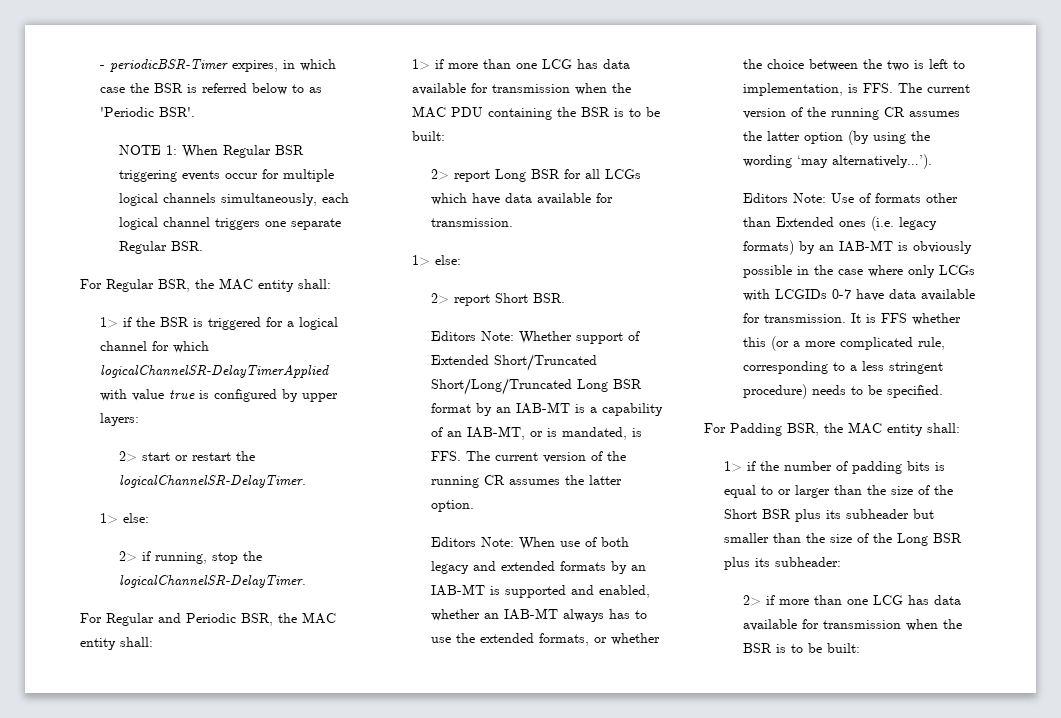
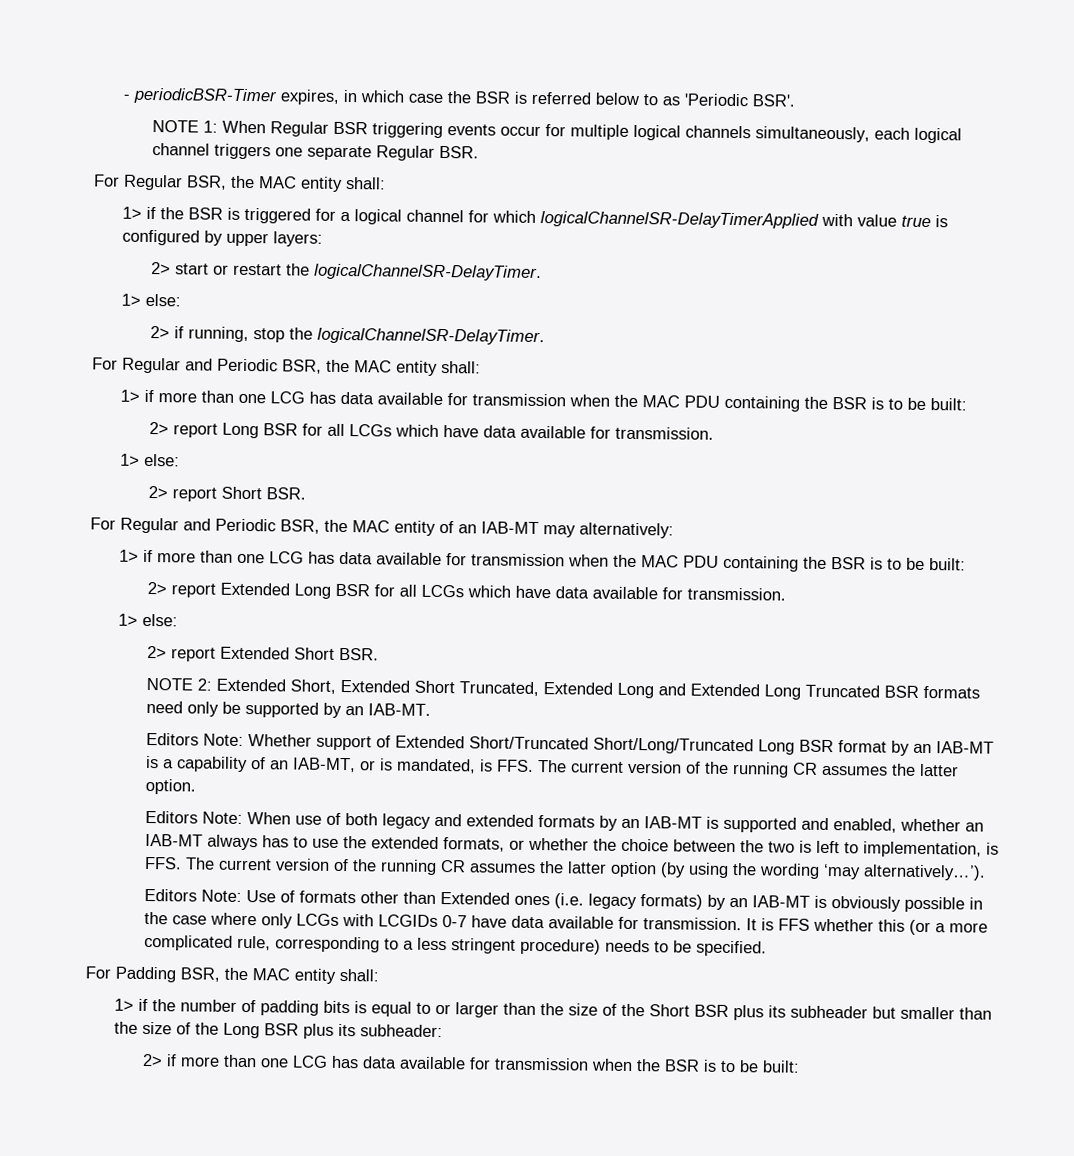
(566, 298) none -> [90,517,674,539] [118,549,966,572] [146,581,786,601] [117,613,178,627] [146,645,379,662] [145,677,980,700] [145,700,431,718] // For Regular and Periodic BSR, the MAC entity of an IAB-MT may alternatively: // 1> if more than one LCG has data available for transmission when the MAC PDU containing the BSR is to be built: // 2> report Extended Long BSR for all LCGs which have data available for transmission. // 1> else: // 2> report Extended Short BSR. // NOTE 2: Extended Short, Extended Short Truncated, Extended Long and Extended Long Truncated BSR formats need only be supported by an IAB-MT.

